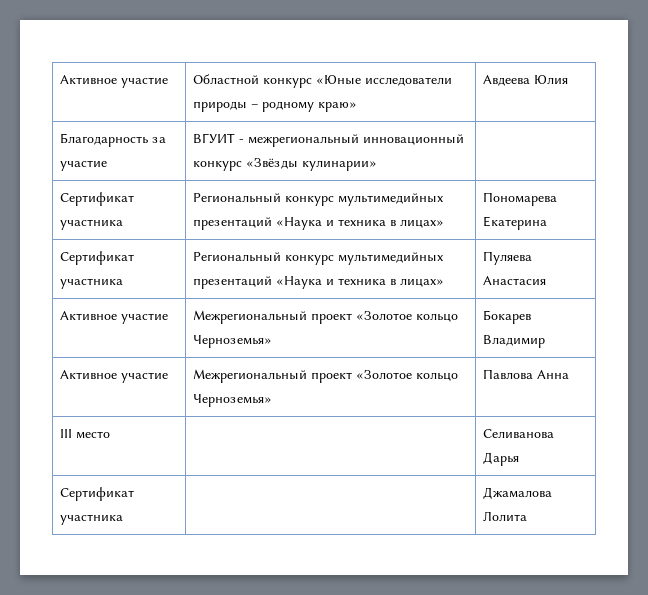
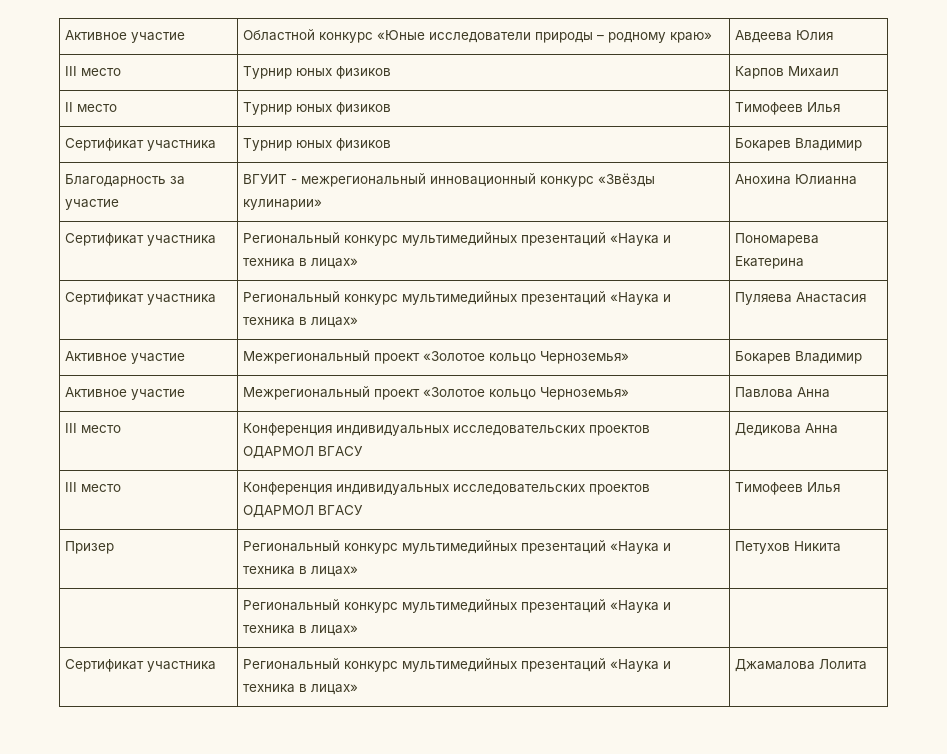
(569, 80) none -> [65,66,122,76] [243,66,392,79] [735,66,840,79] [65,102,118,112] [243,102,392,115] [735,102,841,115] [65,138,217,151] [243,138,392,151] [735,138,863,151] // III место | Турнир юных физиков | Карпов Михаил // II место | Турнир юных физиков | Тимофеев Илья // Сертификат участника | Турнир юных физиков | Бокарев Владимир
(378, 165) none -> [735,174,858,185] Анохина Юлианна
[483,429,555,439] [483,452,520,466] [60,487,135,501] [60,514,124,525] | Селиванова Дарья // Сертификат участника | -> [243,423,651,436] [243,446,364,459] [735,423,839,436] [65,482,122,492] [243,482,651,495] [243,505,364,518] [735,482,841,495] [65,541,115,554] [243,540,672,554] [243,566,359,577] [735,541,842,554] [243,599,672,613] [243,625,359,636] [65,659,217,672] [243,658,672,672] [243,684,359,695] Конференция индивидуальных исследовательских проектов ОДАРМОЛ ВГАСУ | Дедикова Анна // III место | Конференция индивидуальных исследовательских проектов ОДАРМОЛ ВГАСУ | Тимофеев Илья // Призер | Региональный конкурс мультимедийных презентаций «Наука и техника в лицах» | Петухов Никита // | Региональный конкурс мультимедийных презентаций «Наука и техника в лицах» | // Сертификат участника | Региональный конкурс мультимедийных презентаций «Наука и техника в лицах»

